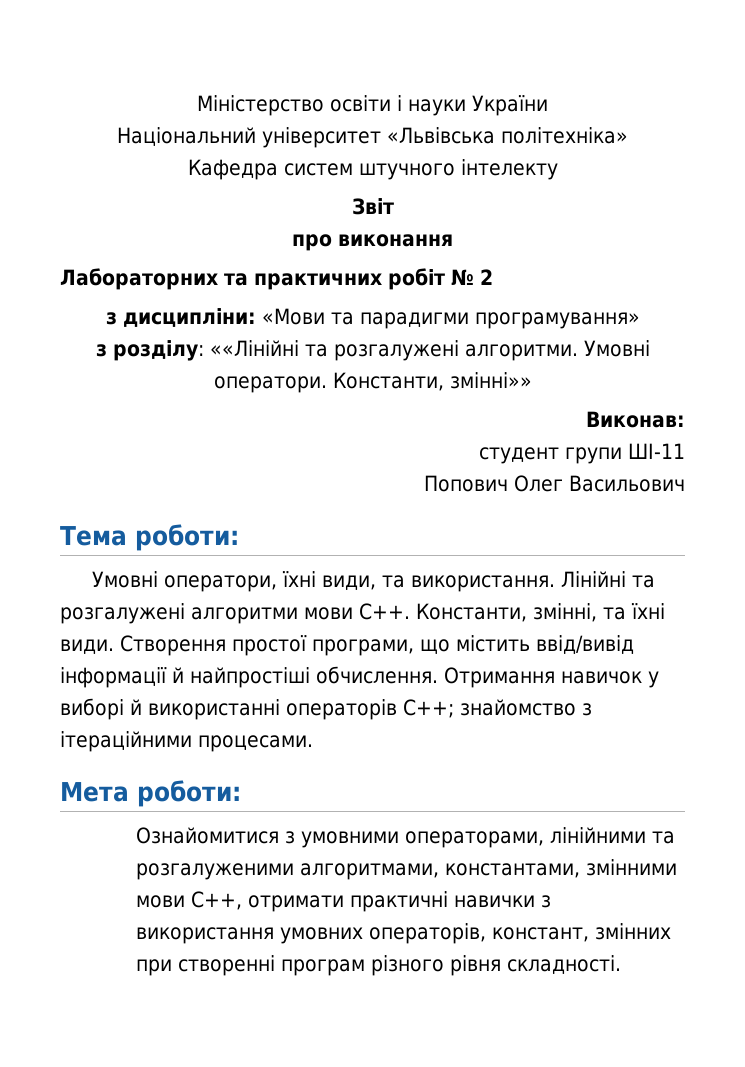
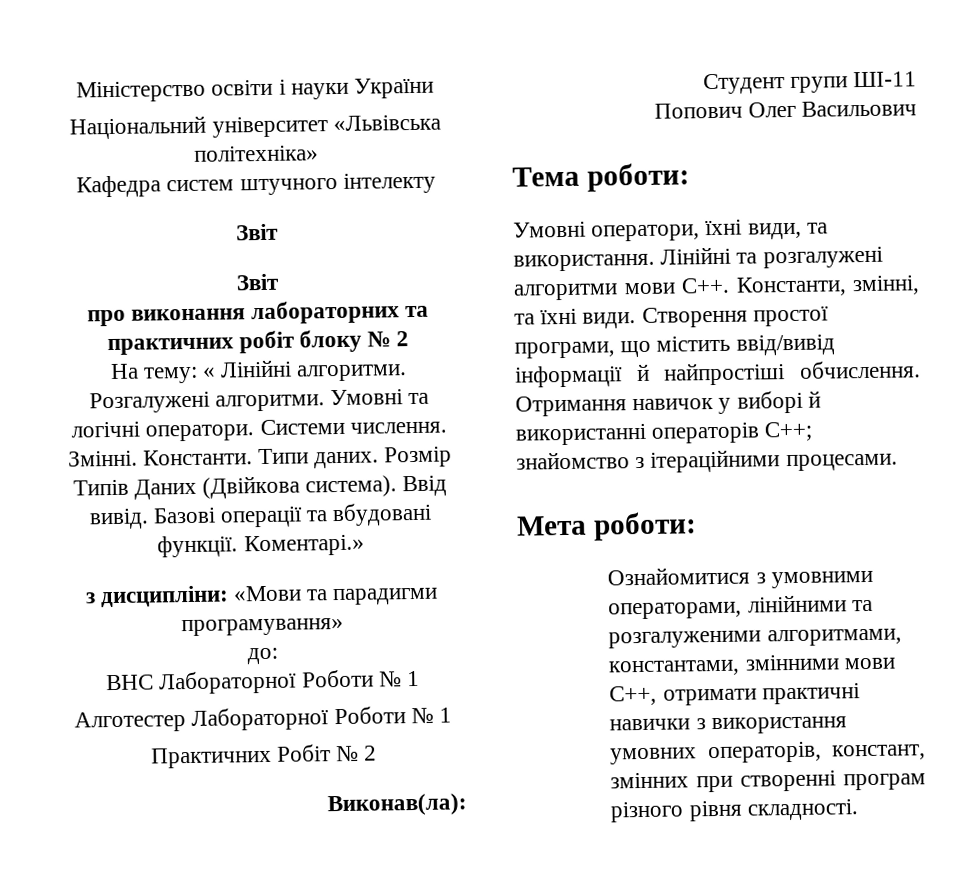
(394, 206) none -> [236,273,279,291] // Звіт
[60,268,218,290] // Лабораторних -> [250,300,400,325] лабораторних
[451,269,493,285] № 2 -> [299,329,410,353] [109,359,408,384] [88,389,430,414] [71,418,447,442] [67,446,453,469] [72,475,448,500] [88,502,433,530] [157,534,365,558] блоку № 2 // На тему: « Лінійні алгоритми. Розгалужені алгоритми. Умовні та логічні оператори. Системи числення. Змінні. Константи. Типи даних. Розмір Типів Даних (Двійкова система). Ввід вивід. Базові операції та вбудовані функції. Коментарі.»
[95,340,650,361] [213,372,532,393] [586,411,685,428] [479,447,559,464] з розділу: ««Лінійні та розгалужені алгоритми. Умовні оператори. Константи, змінні»» // Виконав: // студент -> [246,647,278,665] [106,669,420,695] [74,706,452,733] [150,744,378,769] [327,793,467,817] [702,73,785,95] до: // ВНС Лабораторної Роботи № 1 // Алготестер Лабораторної Роботи № 1 // Практичних Робіт № 2 // Виконав(ла): // Студент

